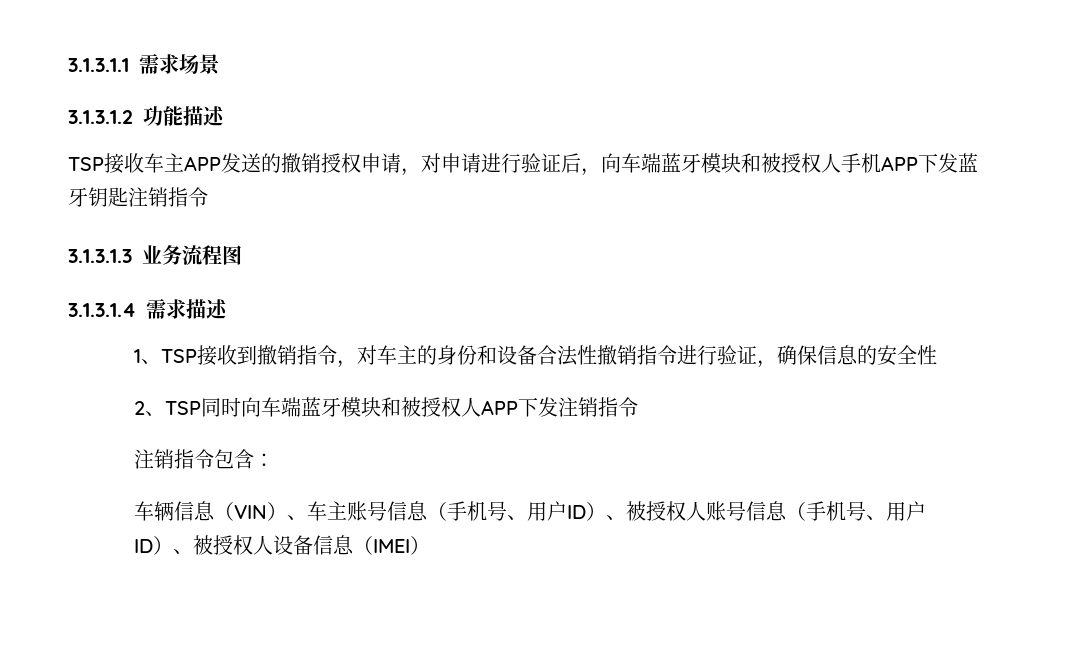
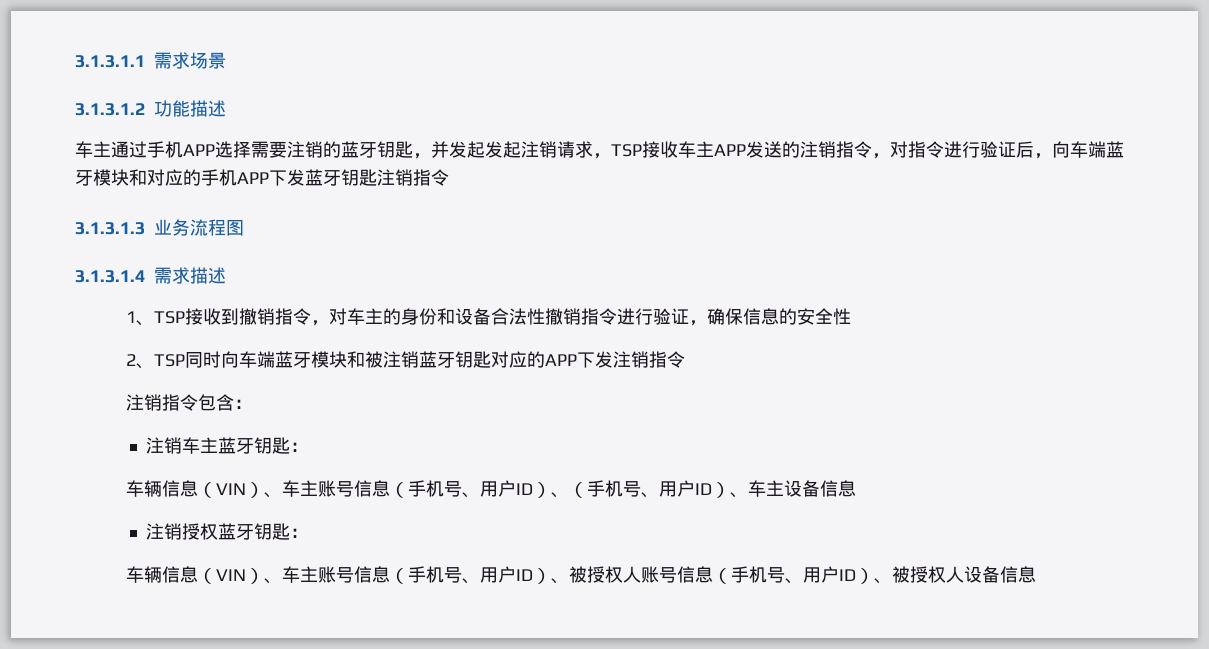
(225, 116) none -> [75,141,611,159] 车主通过手机APP选择需要注销的蓝牙钥匙，并发起发起注销请求，
[281,153,481,176] 撤销授权申请，对申请 -> [800,141,944,159] 注销指令，对指令
[761,153,841,173] 被授权人 -> [147,169,201,186] 对应的
[420,397,481,417] 授权人 -> [383,351,546,368] 注销蓝牙钥匙对应的
(274, 460) none -> [146,437,309,454] [126,480,857,498] [146,523,309,540] // 注销车主蓝牙钥匙： // 车辆信息（VIN）、车主账号信息（手机号、用户ID）、（手机号、用户ID）、车主设备信息 // 注销授权蓝牙钥匙：
[352,536,430,555] （IMEI） -> (1037, 574) none

